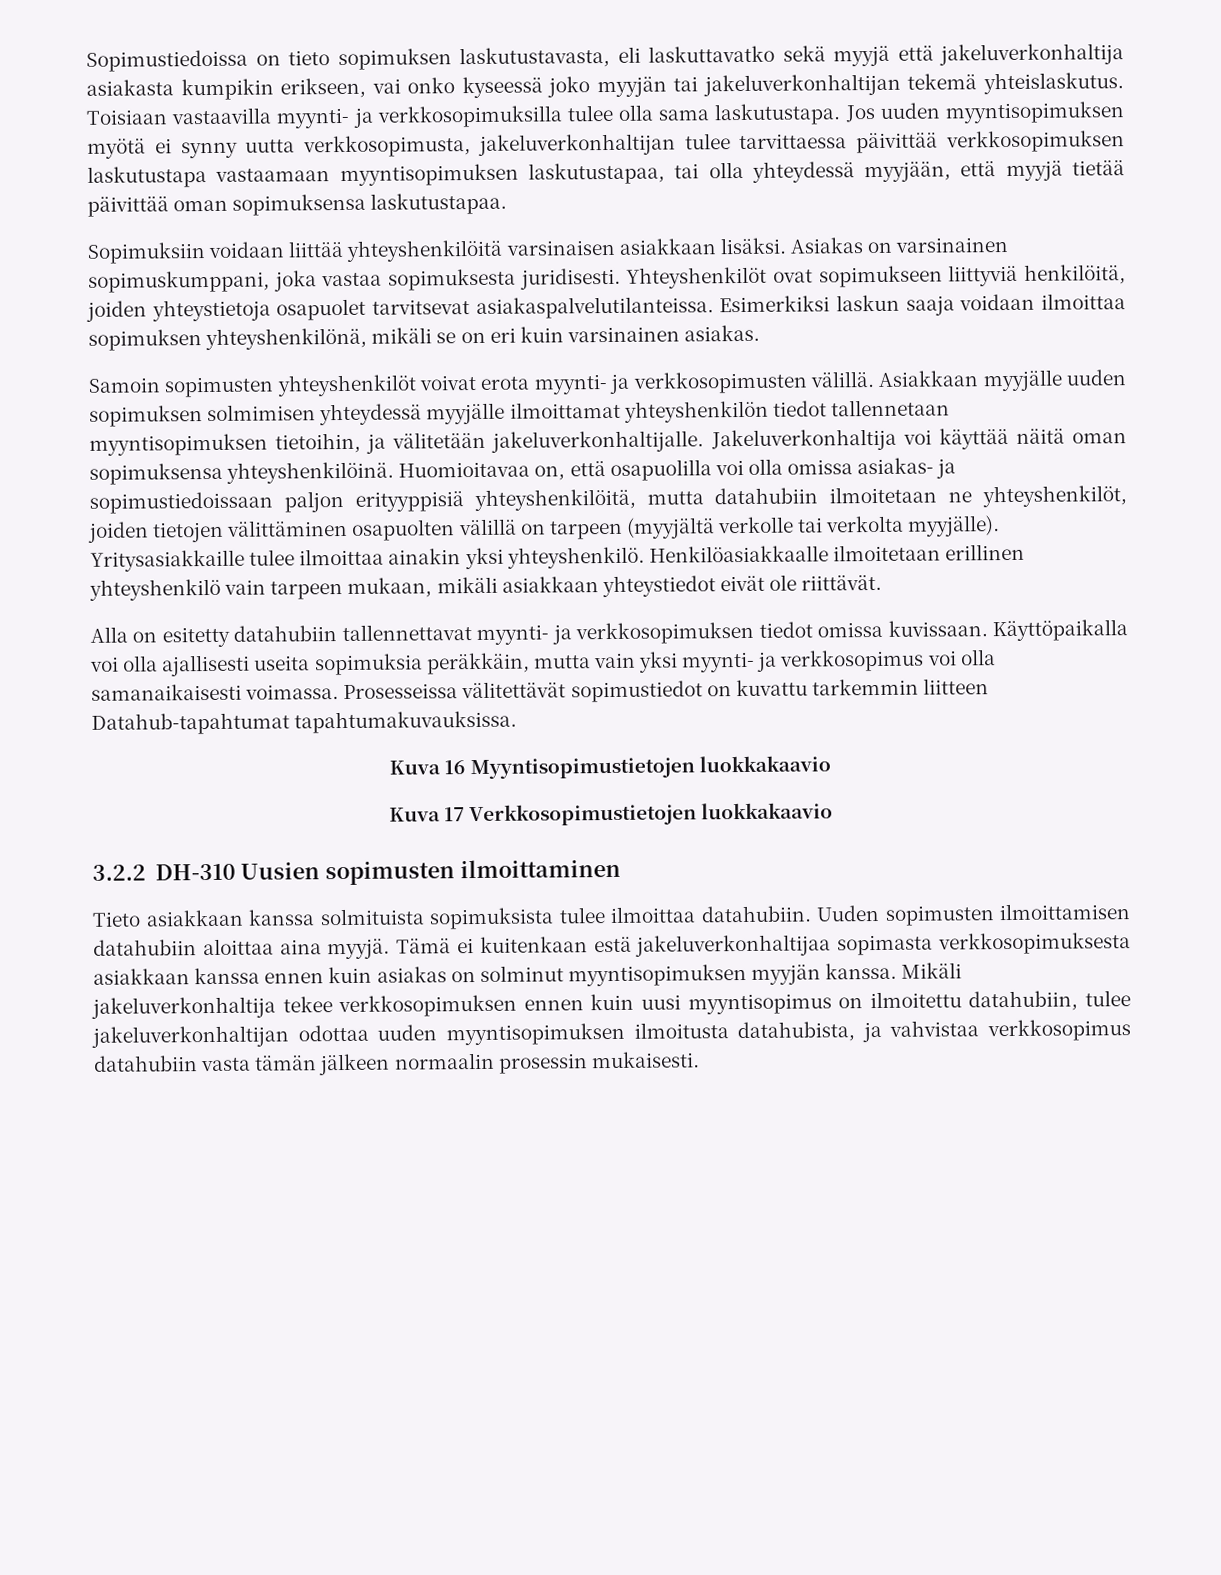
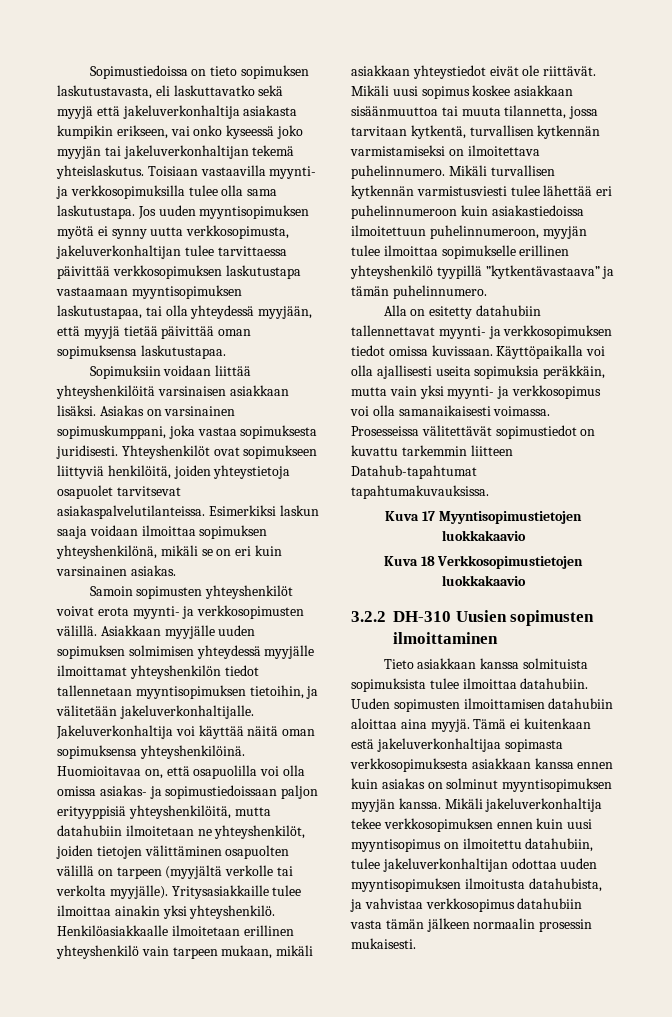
(883, 582) none -> [351,85,574,99] [351,105,599,119] [351,125,601,139] [350,145,540,156] [351,165,555,179] [351,185,613,199] [351,205,584,219] [351,225,587,239] [351,245,570,259] [350,265,615,279] [351,285,487,299] Mikäli uusi sopimus koskee asiakkaan sisäänmuuttoa tai muuta tilannetta, jossa tarvitaan kytkentä, turvallisen kytkennän varmistamiseksi on ilmoitettava puhelinnumero. Mikäli turvallisen kytkennän varmistusviesti tulee lähettää eri puhelinnumeroon kuin asiakastiedoissa ilmoitettuun puhelinnumeroon, myyjän tulee ilmoittaa sopimukselle erillinen yhteyshenkilö tyypillä ”kytkentävastaava” ja tämän puhelinnumero.
[444,760,466,775] 16 -> [422,511,435,521] 17
[443,807,465,822] 17 -> [420,556,435,566] 18

